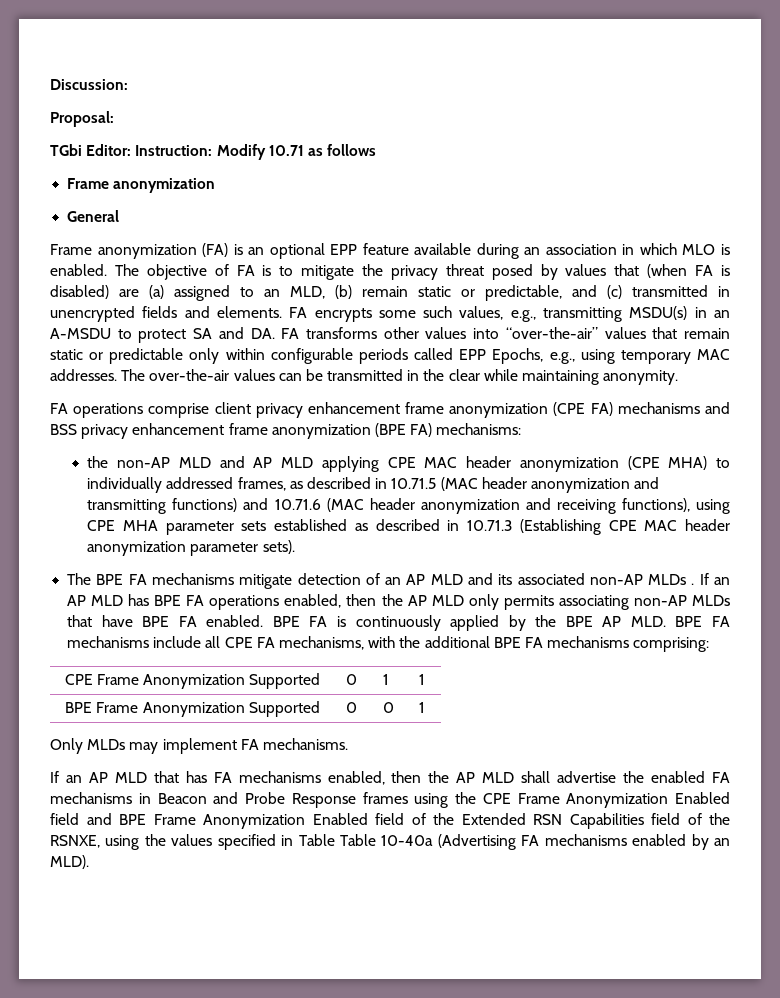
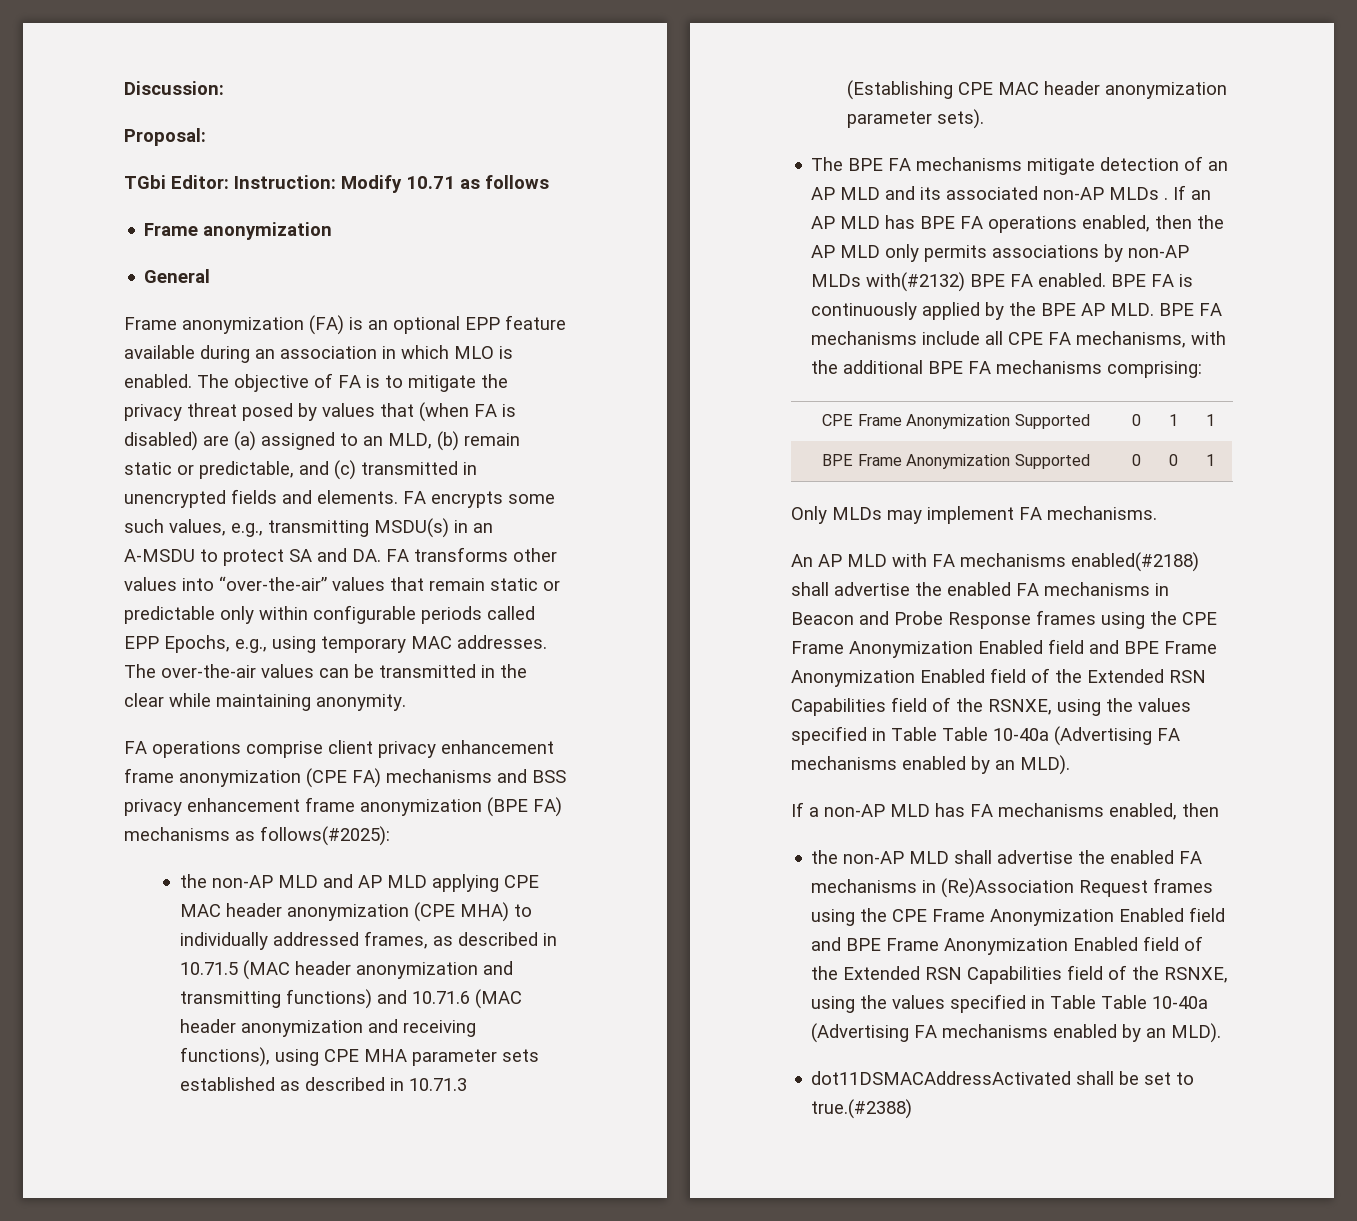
[436,423,522,435] mechanisms: -> [124,826,390,846] mechanisms as follows(#2025):
[558,595,730,610] [67,615,133,627] associating non-AP MLDs that have -> [992,244,1190,262] [811,272,966,292] associations by non-AP MLDs with(#2132)
[50,771,515,785] If an AP MLD that has FA mechanisms enabled, then the AP MLD -> [791,552,1199,572] An AP MLD with FA mechanisms enabled(#2188)
(89, 862) none -> [791,802,1219,820] [811,850,1203,864] [811,878,1214,898] [811,907,1226,926] [811,936,1204,955] [811,965,1229,984] [811,994,1209,1013] [811,1023,1222,1043] [811,1071,1195,1085] [811,1099,913,1119] // If a non-AP MLD has FA mechanisms enabled, then // the non-AP MLD shall advertise the enabled FA mechanisms in (Re)Association Request frames using the CPE Frame Anonymization Enabled field and BPE Frame Anonymization Enabled field of the Extended RSN Capabilities field of the RSNXE, using the values specified in Table Table 10-40a (Advertising FA mechanisms enabled by an MLD). // dot11DSMACAddressActivated shall be set to true.(#2388)

